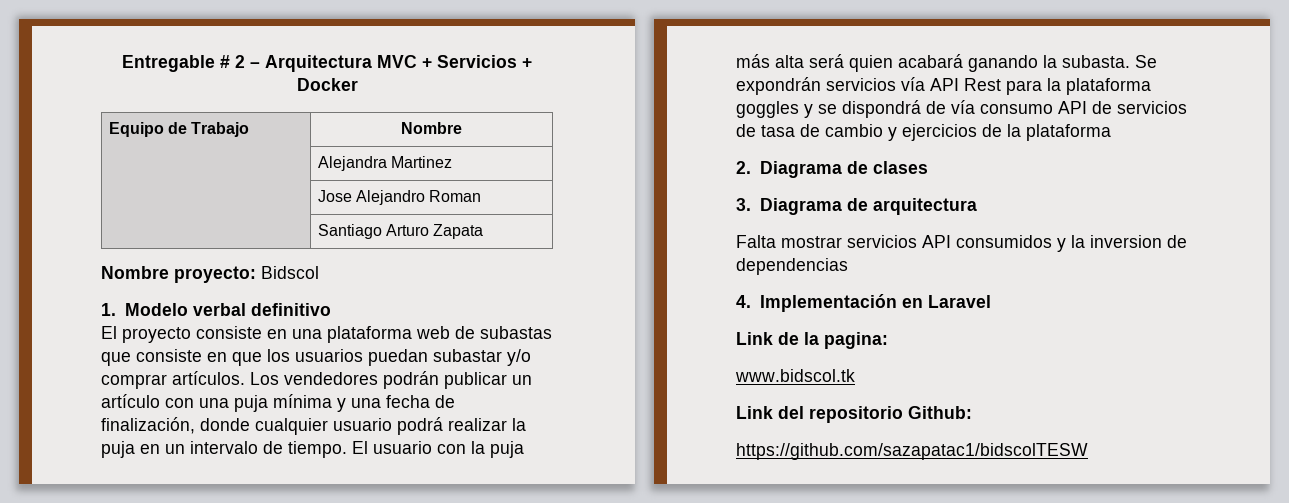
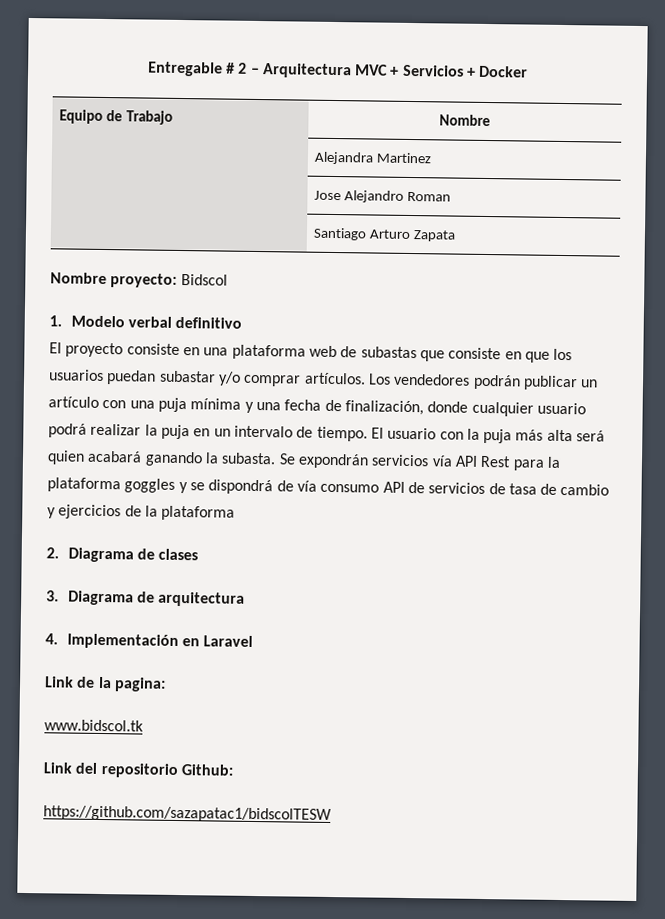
[736,235,1187,252] [736,258,848,275] // Falta mostrar servicios API consumidos y la inversion de dependencias -> (246, 599) none

